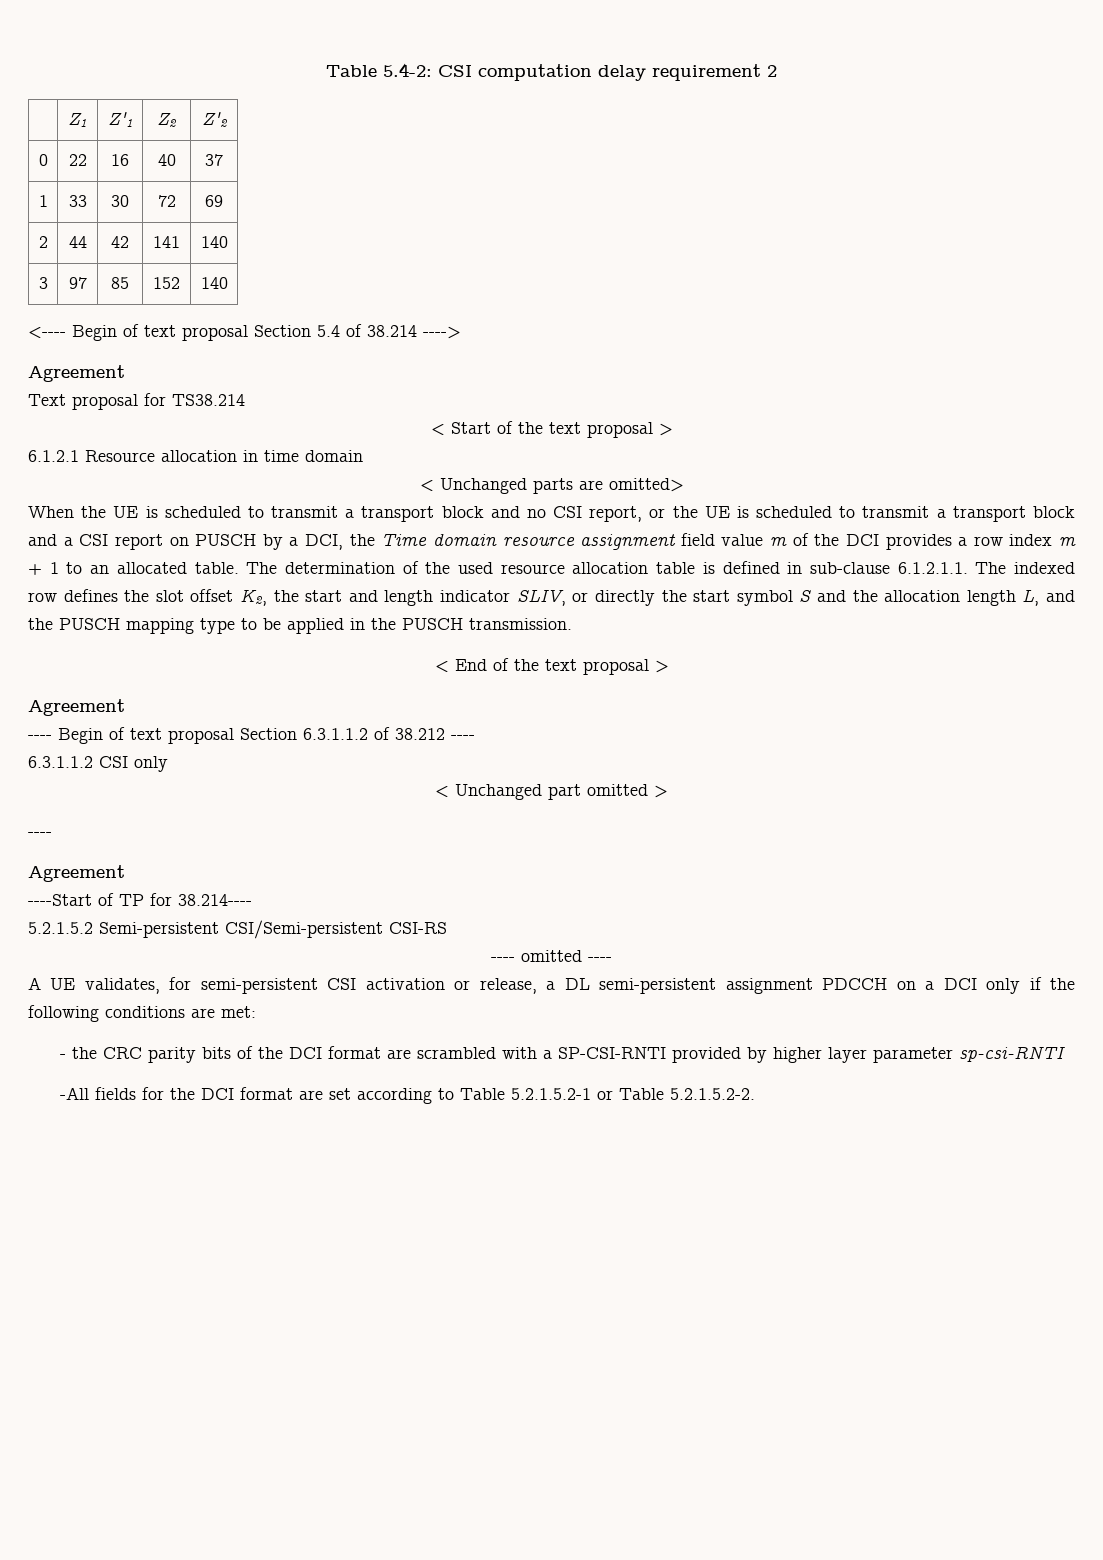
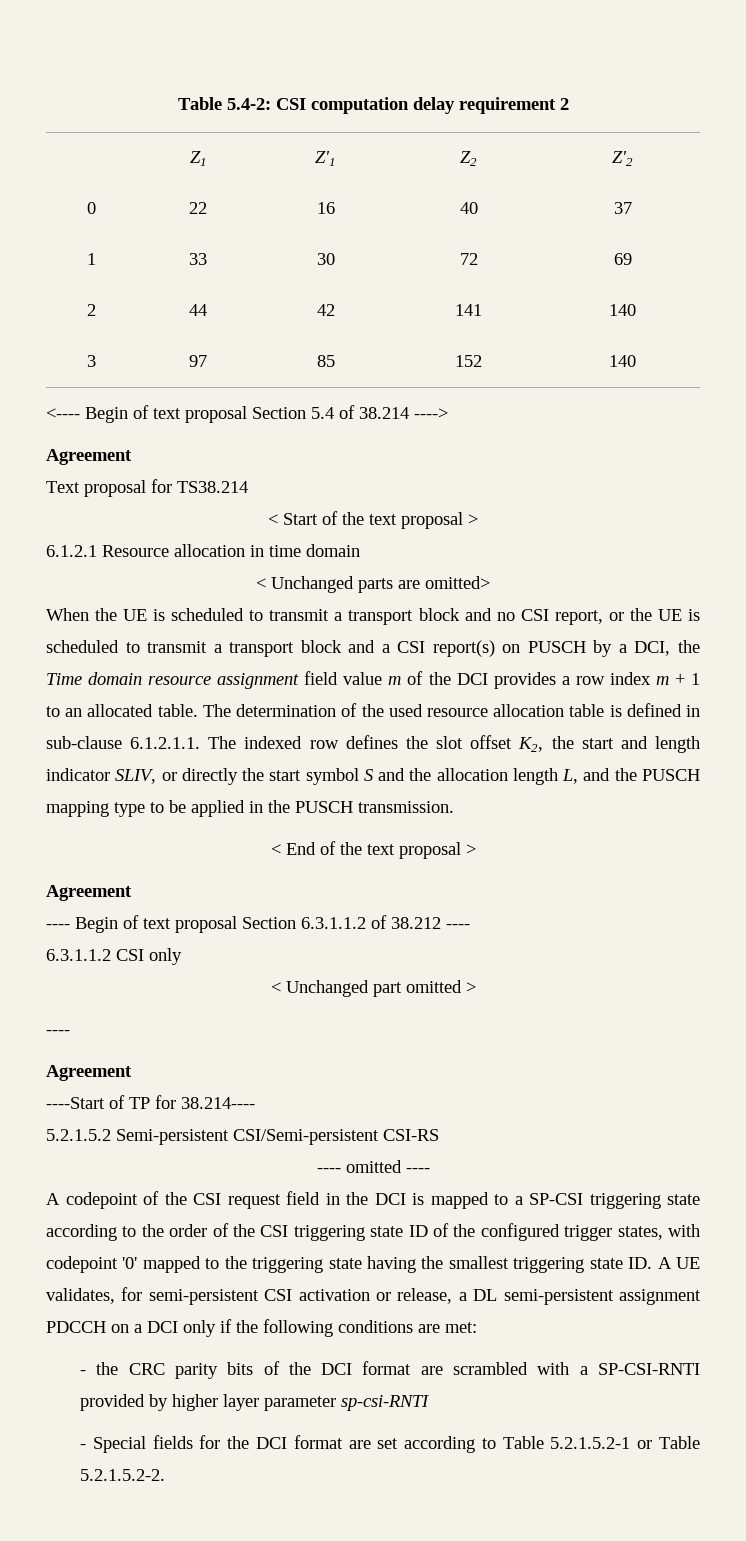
[114,534,163,550] report -> [432,640,495,657] report(s)
(41, 983) none -> [65,1191,700,1209] [46,1223,700,1241] [46,1256,672,1273] codepoint of the CSI request field in the DCI is mapped to a SP-CSI triggering state according to the order of the CSI triggering state ID of the configured trigger states, with codepoint '0' mapped to the triggering state having the smallest triggering state ID. A
[59,1087,89,1100] -All -> [80,1436,146,1453] - Special

